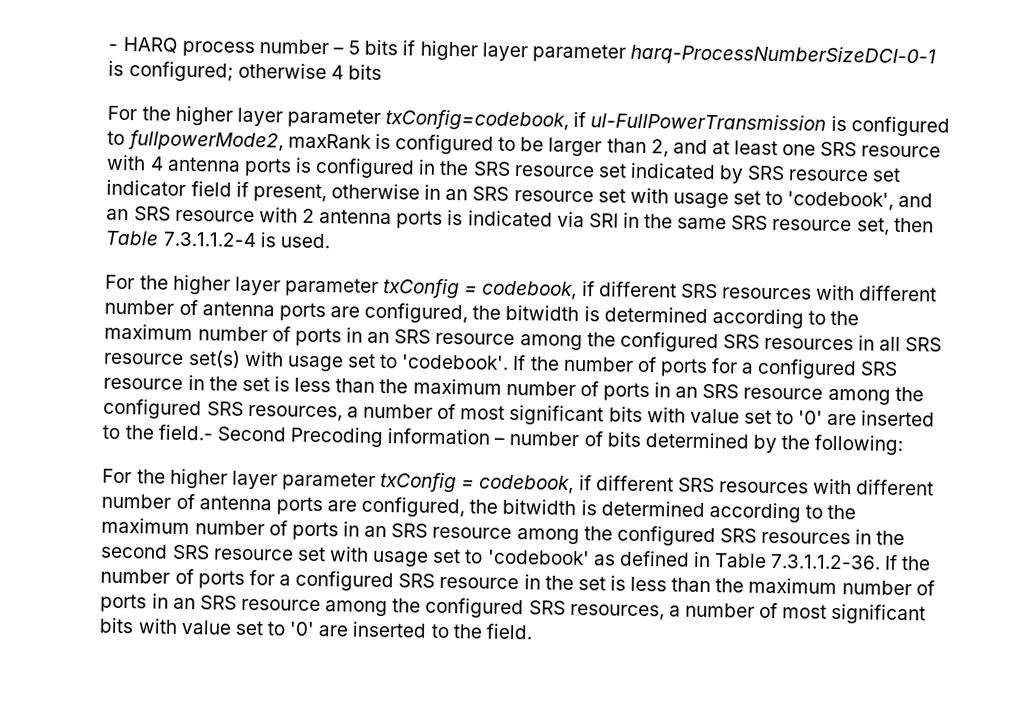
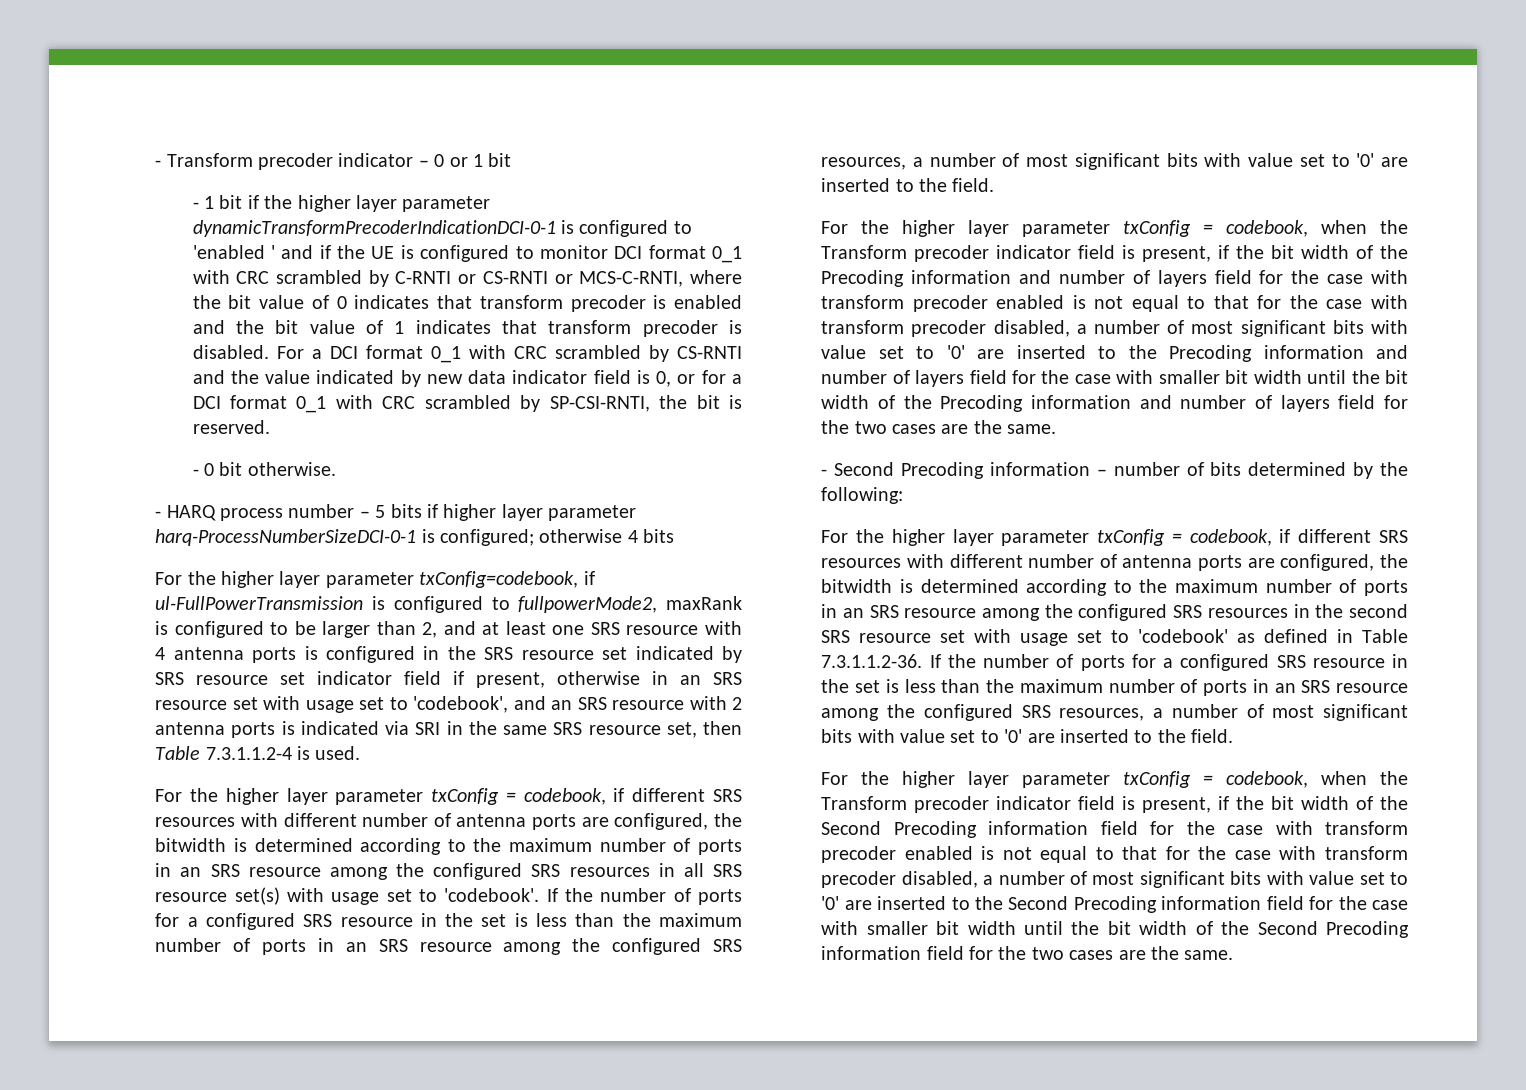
[108,43,119,51] - -> [155,153,512,170] [192,195,491,212] [192,220,692,237] [192,245,742,263] [192,270,742,287] [192,295,742,312] [192,320,742,337] [192,345,742,363] [192,370,742,387] [192,395,742,413] [192,420,270,434] [192,462,336,476] [155,511,162,518] - Transform precoder indicator – 0 or 1 bit // - 1 bit if the higher layer parameter dynamicTransformPrecoderIndicationDCI-0-1 is configured to 'enabled ' and if the UE is configured to monitor DCI format 0_1 with CRC scrambled by C-RNTI or CS-RNTI or MCS-C-RNTI, where the bit value of 0 indicates that transform precoder is enabled and the bit value of 1 indicates that transform precoder is disabled. For a DCI format 0_1 with CRC scrambled by CS-RNTI and the value indicated by new data indicator field is 0, or for a DCI format 0_1 with CRC scrambled by SP-CSI-RNTI, the bit is reserved. // - 0 bit otherwise. // -
[157,424,214,441] field.- -> [952,178,995,192] [821,220,1408,237] [821,245,1408,262] [821,270,1408,287] [821,295,1408,312] [821,320,1408,337] [821,345,1408,362] [821,370,1408,387] [821,395,1408,412] [821,420,1057,434] [821,469,828,476] field. // For the higher layer parameter txConfig = codebook, when the Transform precoder indicator field is present, if the bit width of the Precoding information and number of layers field for the case with transform precoder enabled is not equal to that for the case with transform precoder disabled, a number of most significant bits with value set to '0' are inserted to the Precoding information and number of layers field for the case with smaller bit width until the bit width of the Precoding information and number of layers field for the two cases are the same. // -
(532, 631) none -> [821,771,1408,788] [821,796,1408,813] [821,821,1408,838] [821,846,1408,863] [821,871,1408,888] [821,896,1408,913] [821,921,1409,938] [821,946,1234,960] // For the higher layer parameter txConfig = codebook, when the Transform precoder indicator field is present, if the bit width of the Second Precoding information field for the case with transform precoder enabled is not equal to that for the case with transform precoder disabled, a number of most significant bits with value set to '0' are inserted to the Second Precoding information field for the case with smaller bit width until the bit width of the Second Precoding information field for the two cases are the same.

